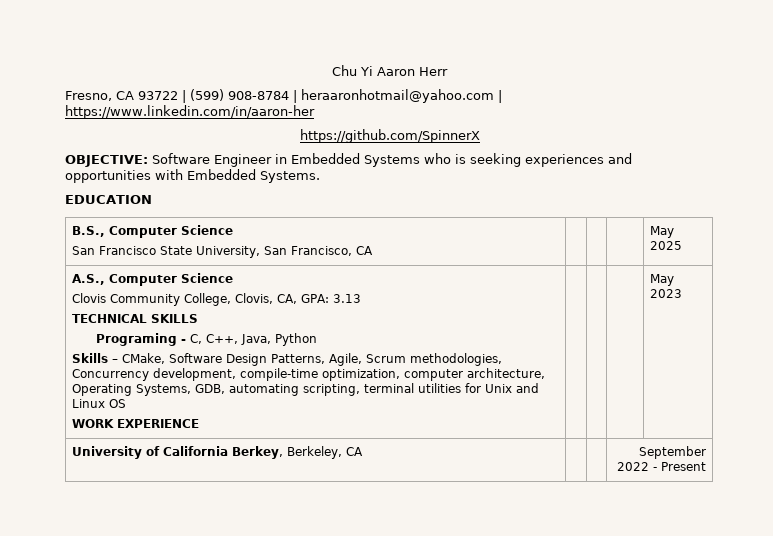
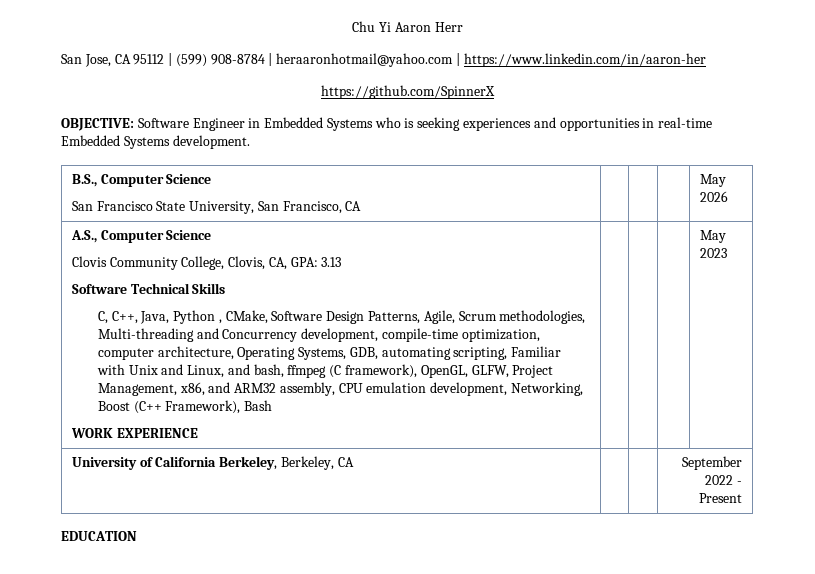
[65,91,178,101] Fresno, CA 93722 -> [61,54,165,67] San Jose, CA 95112
[155,169,320,183] [65,195,152,204] with Embedded Systems. // EDUCATION -> [642,117,713,128] [61,135,250,149] in real-time Embedded Systems development.
[650,241,683,250] 2025 -> [699,191,728,202] 2026
[72,314,199,323] [96,333,187,346] TECHNICAL SKILLS // Programing - -> [71,283,226,294] Software Technical Skills //
[72,353,119,363] // Skills – -> [218,319,222,324] ,
(503, 359) none -> [97,328,219,342] Multi-threading and
[364,383,540,393] [72,399,127,408] terminal utilities for Unix and Linux OS -> [511,346,562,357] [96,364,554,378] [97,382,583,396] [97,400,273,414] Familiar with Unix and Linux, and bash, ffmpeg (C framework), OpenGL, GLFW, Project Management, x86, and ARM32 assembly, CPU emulation development, Networking, Boost (C++ Framework), Bash
[232,446,284,459] Berkey, -> [219,456,278,470] Berkeley,
(706, 466) none -> [61,531,137,541] // EDUCATION

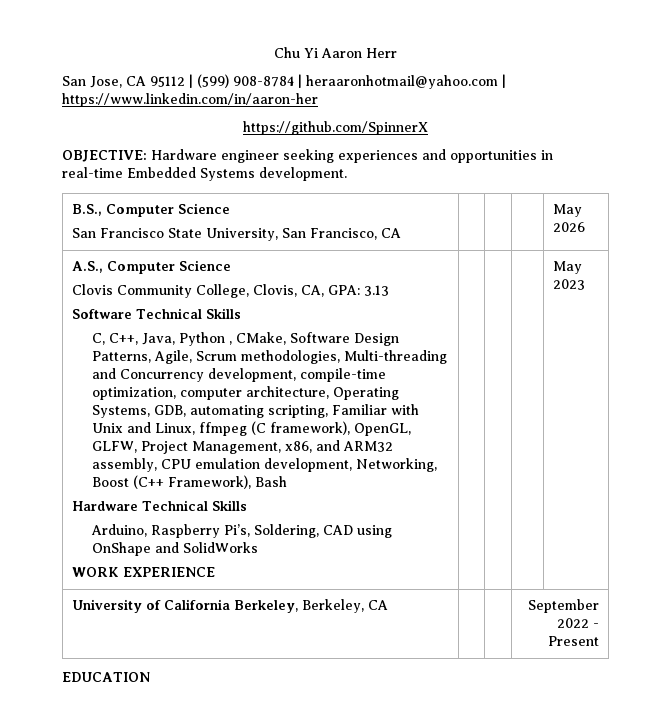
[137,117,415,131] Software Engineer in Embedded Systems who is -> [151,149,279,163] Hardware engineer
[227,364,284,378] and bash, -> (195, 429) none
(273, 405) none -> [71,500,247,511] [90,524,392,538] [91,542,258,556] // Hardware Technical Skills // Arduino, Raspberry Pi’s, Soldering, CAD using OnShape and SolidWorks

